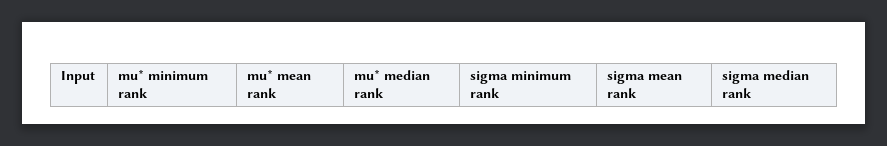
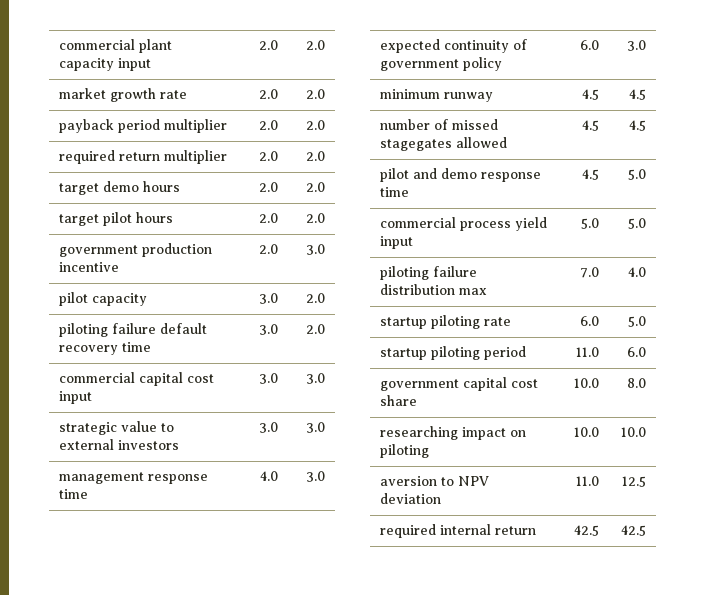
[61,71,96,84] [118,69,209,80] [118,88,149,98] [247,69,312,80] [247,88,278,98] [354,69,431,80] [354,88,385,98] [470,71,572,84] [470,88,501,98] [607,71,683,84] [607,88,638,98] [722,70,810,84] [722,88,753,98] Input | mu* minimum rank | mu* mean rank | mu* median rank | sigma minimum rank | sigma mean rank | sigma median rank -> [59,39,173,53] [59,58,152,71] [258,40,278,50] [305,40,325,50] [59,88,188,102] [258,89,278,99] [305,89,325,99] [59,119,228,133] [258,120,278,130] [305,120,325,130] [59,150,228,164] [258,151,278,161] [305,151,325,161] [59,181,181,195] [258,182,278,192] [305,182,325,192] [59,212,174,226] [258,213,278,223] [305,213,325,223] [59,243,213,257] [59,262,120,272] [258,244,278,254] [305,244,325,255] [59,292,148,306] [258,293,278,304] [305,293,325,303] [59,323,208,337] [59,342,152,355] [258,324,278,335] [305,324,325,334] [59,372,215,386] [59,391,93,404] [258,373,278,384] [305,373,325,384] [59,421,175,435] [59,439,180,450] [258,422,278,433] [305,422,325,433] [59,472,209,484] [59,489,89,499] [259,471,278,481] [305,471,325,482] [380,39,528,53] [380,57,503,71] [579,40,599,50] [626,40,646,51] [380,89,494,102] [581,89,599,100] [628,89,646,100] [380,119,499,130] [380,137,508,151] [581,120,599,131] [628,120,646,131] [380,168,542,182] [380,187,410,197] [581,169,599,180] [627,169,646,180] [380,217,548,231] [380,236,414,249] [580,218,599,229] [627,218,646,229] [380,266,478,280] [380,284,488,295] [579,267,599,278] [627,267,646,277] [380,315,512,329] [579,316,599,326] [627,316,646,327] [380,346,527,360] [575,347,599,357] [626,347,646,357] [380,377,539,391] [380,395,418,406] [573,378,599,388] [626,378,646,388] [380,426,527,440] [380,444,430,458] [573,427,599,437] [620,427,646,437] [380,476,490,486] [380,493,442,504] [575,476,599,486] [621,476,646,487] [380,524,537,538] [573,525,599,536] [620,525,646,536] commercial plant capacity input | 2.0 | 2.0 // market growth rate | 2.0 | 2.0 // payback period multiplier | 2.0 | 2.0 // required return multiplier | 2.0 | 2.0 // target demo hours | 2.0 | 2.0 // target pilot hours | 2.0 | 2.0 // government production incentive | 2.0 | 3.0 // pilot capacity | 3.0 | 2.0 // piloting failure default recovery time | 3.0 | 2.0 // commercial capital cost input | 3.0 | 3.0 // strategic value to external investors | 3.0 | 3.0 // management response time | 4.0 | 3.0 // expected continuity of government policy | 6.0 | 3.0 // minimum runway | 4.5 | 4.5 // number of missed stagegates allowed | 4.5 | 4.5 // pilot and demo response time | 4.5 | 5.0 // commercial process yield input | 5.0 | 5.0 // piloting failure distribution max | 7.0 | 4.0 // startup piloting rate | 6.0 | 5.0 // startup piloting period | 11.0 | 6.0 // government capital cost share | 10.0 | 8.0 // researching impact on piloting | 10.0 | 10.0 // aversion to NPV deviation | 11.0 | 12.5 // required internal return | 42.5 | 42.5

